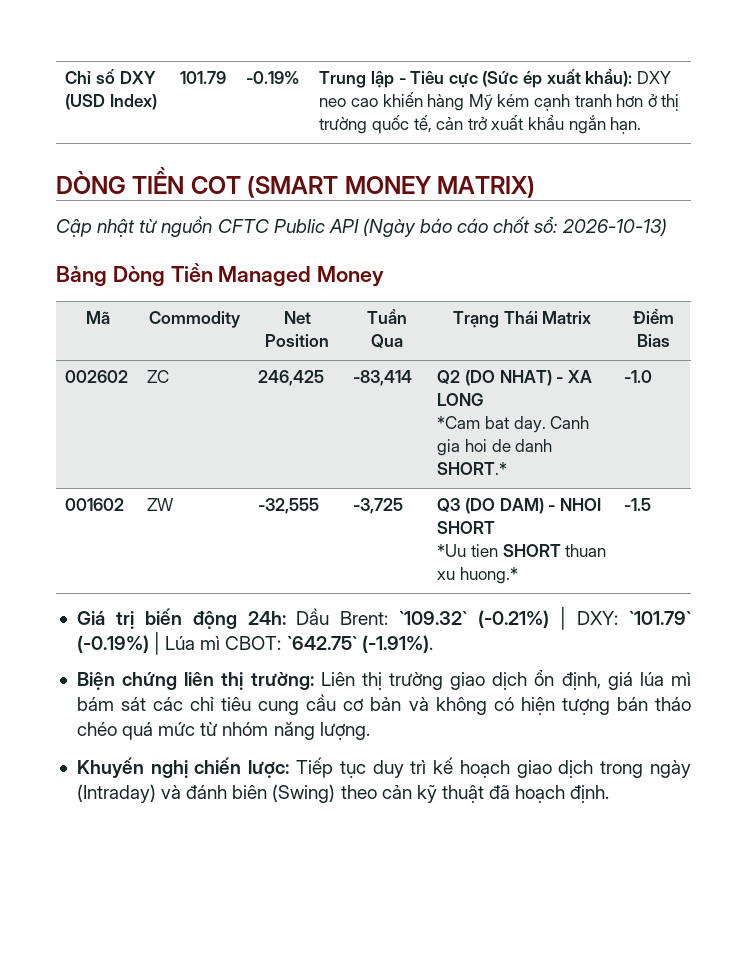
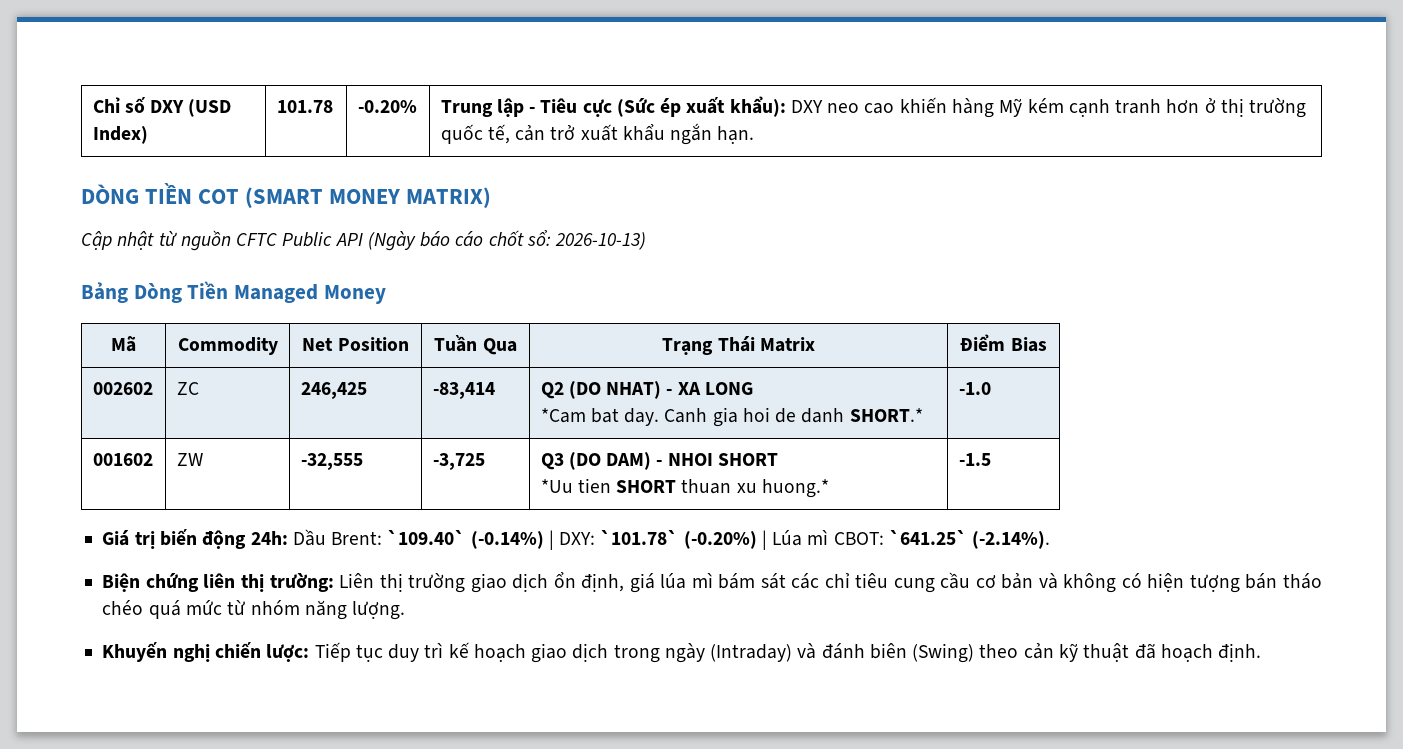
[180,71,227,84] [246,71,300,84] 101.79 | -0.19% -> [276,100,333,113] [357,100,417,113] 101.78 | -0.20%
[399,607,692,630] [76,635,149,653] `109.32` (-0.21%) | DXY: `101.79` (-0.19%) -> [387,530,757,550] `109.40` (-0.14%) | DXY: `101.78` (-0.20%)
[286,635,433,653] `642.75` (-1.91%). -> [888,530,1051,549] `641.25` (-2.14%).

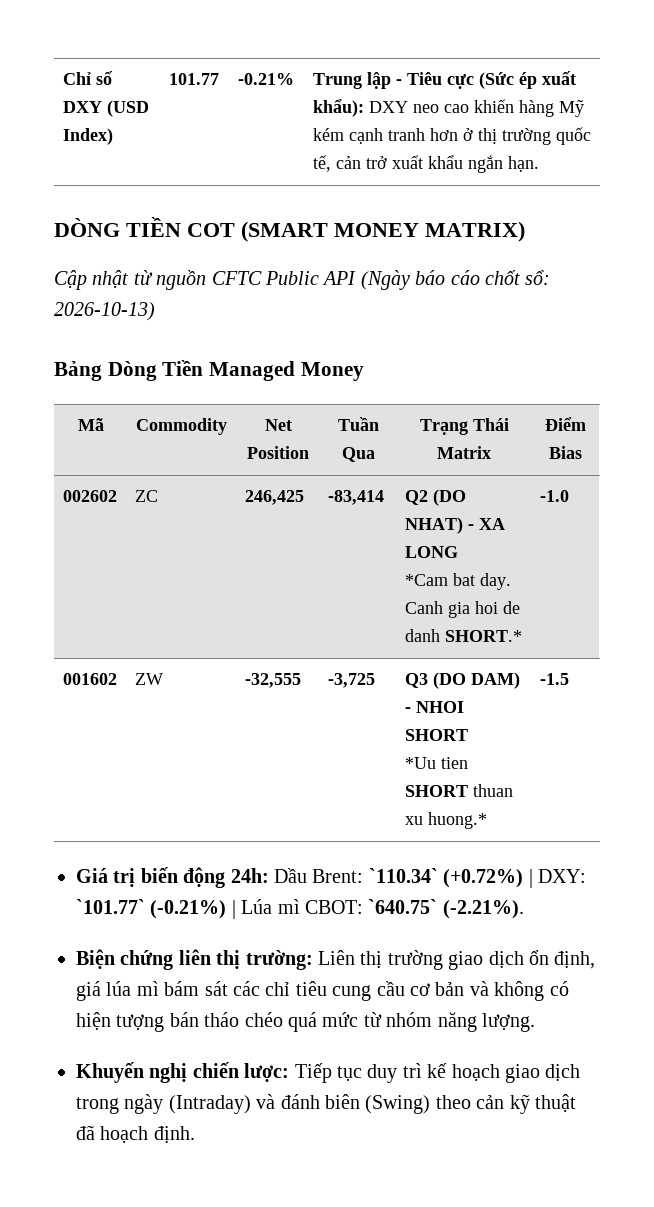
[276,100,333,113] [357,100,417,113] 101.78 | -0.20% -> [168,73,219,85] [237,73,294,85] 101.77 | -0.21%
[387,530,757,550] `109.40` (-0.14%) | DXY: `101.78` (-0.20%) -> [368,868,586,888] [76,899,227,919] `110.34` (+0.72%) | DXY: `101.77` (-0.21%)
[888,530,1051,549] `641.25` (-2.14%). -> [368,899,524,919] `640.75` (-2.21%).

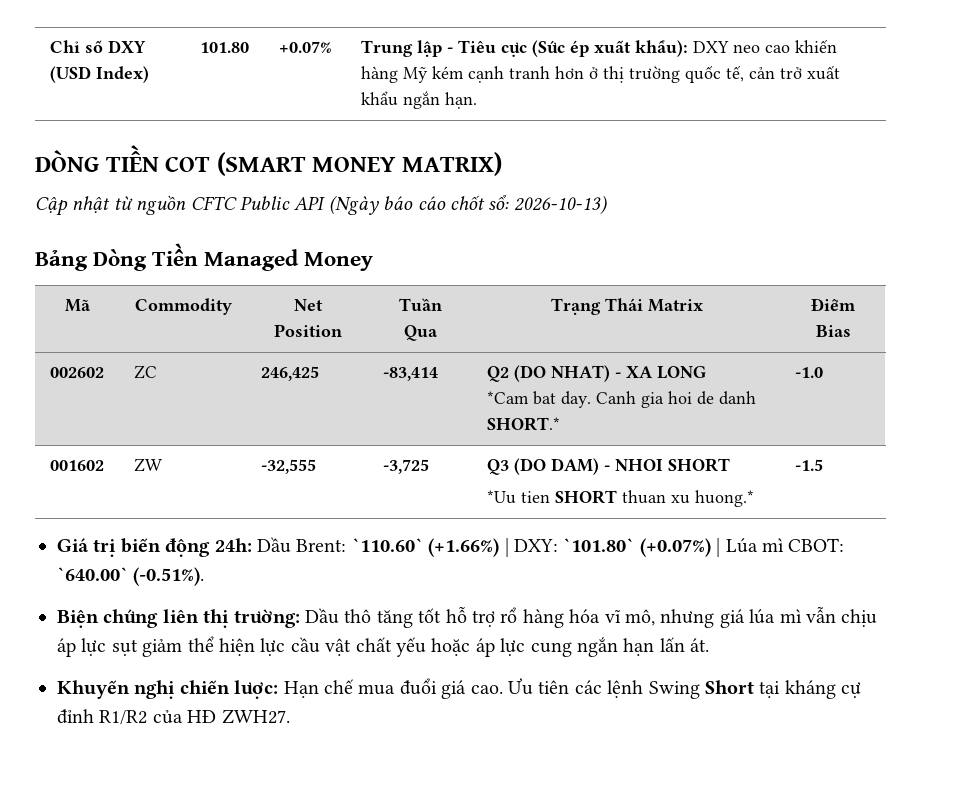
[168,73,219,85] [237,73,294,85] 101.77 | -0.21% -> [199,42,249,53] [278,41,331,53] 101.80 | +0.07%
[368,868,586,888] [76,899,227,919] `110.34` (+0.72%) | DXY: `101.77` (-0.21%) -> [351,538,711,557] `110.60` (+1.66%) | DXY: `101.80` (+0.07%)
[368,899,524,919] `640.75` (-2.21%). -> [57,567,205,586] `640.00` (-0.51%).
[318,950,596,970] [76,981,569,1001] [76,1012,535,1032] [76,1062,581,1083] [76,1094,576,1114] [76,1125,195,1143] Liên thị trường giao dịch ổn định, giá lúa mì bám sát các chỉ tiêu cung cầu cơ bản và không có hiện tượng bán tháo chéo quá mức từ nhóm năng lượng. // Khuyến nghị chiến lược: Tiếp tục duy trì kế hoạch giao dịch trong ngày (Intraday) và đánh biên (Swing) theo cản kỹ thuật đã hoạch định. -> [305,606,878,628] [57,636,710,657] [57,678,862,699] [57,709,290,725] Dầu thô tăng tốt hỗ trợ rổ hàng hóa vĩ mô, nhưng giá lúa mì vẫn chịu áp lực sụt giảm thể hiện lực cầu vật chất yếu hoặc áp lực cung ngắn hạn lấn át. // Khuyến nghị chiến lược: Hạn chế mua đuổi giá cao. Ưu tiên các lệnh Swing Short tại kháng cự đỉnh R1/R2 của HĐ ZWH27.

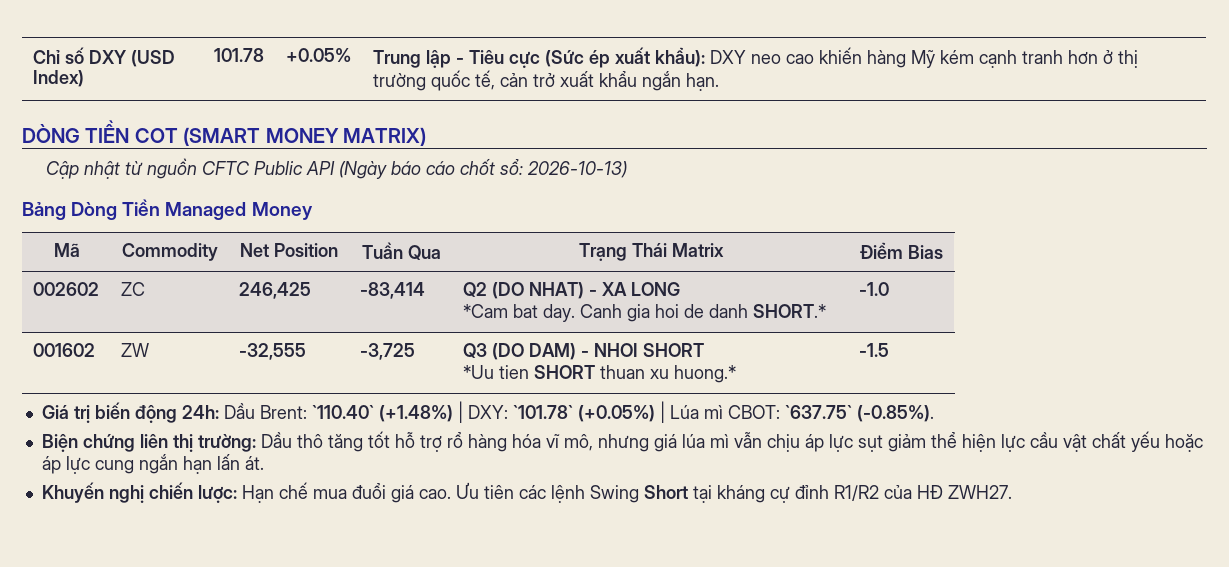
[199,42,249,53] [278,41,331,53] 101.80 | +0.07% -> [213,48,264,62] [285,48,351,62] 101.78 | +0.05%
[351,538,711,557] `110.60` (+1.66%) | DXY: `101.80` (+0.07%) -> [311,401,655,423] `110.40` (+1.48%) | DXY: `101.78` (+0.05%)
[57,567,205,586] `640.00` (-0.51%). -> [784,405,934,422] `637.75` (-0.85%).

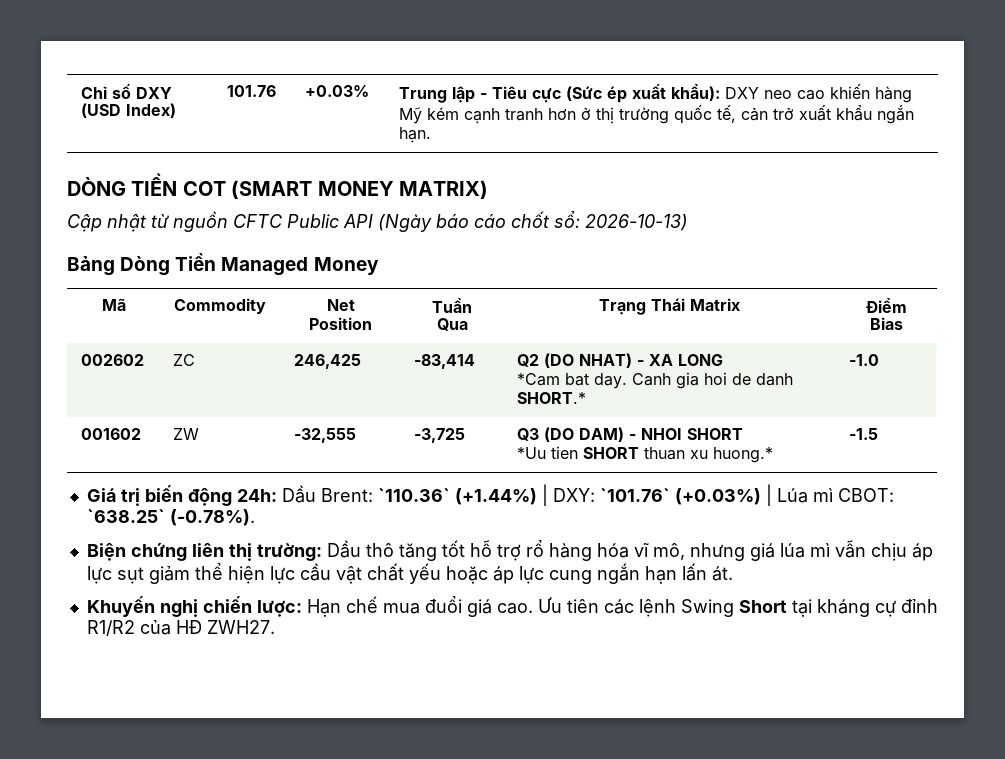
[213,48,264,62] [285,48,351,62] 101.78 | +0.05% -> [227,85,277,97] [305,85,370,97] 101.76 | +0.03%
[311,401,655,423] `110.40` (+1.48%) | DXY: `101.78` (+0.05%) -> [377,484,761,506] `110.36` (+1.44%) | DXY: `101.76` (+0.03%)
[784,405,934,422] `637.75` (-0.85%). -> [86,509,255,526] `638.25` (-0.78%).

